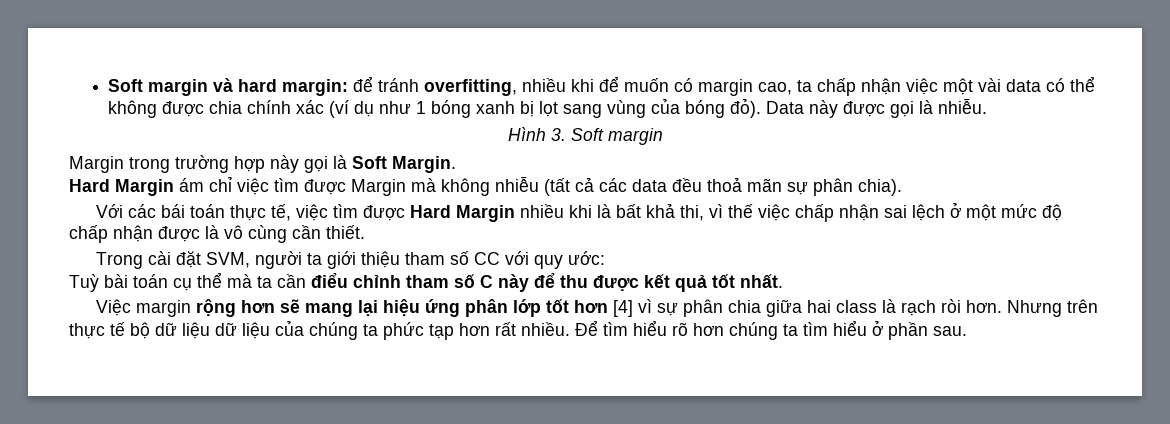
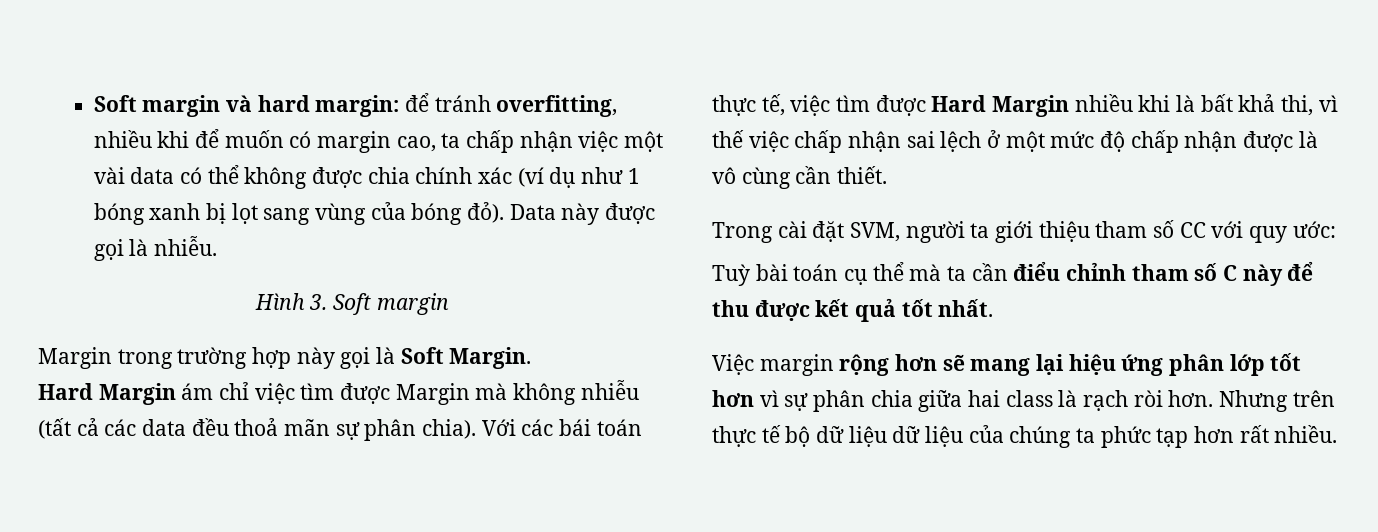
(902, 187) // -> (477, 429) none
[612,300,633,317] [4] -> (754, 398) none
[575,320,967,340] Để tìm hiểu rõ hơn chúng ta tìm hiểu ở phần sau. -> (1338, 434) none

